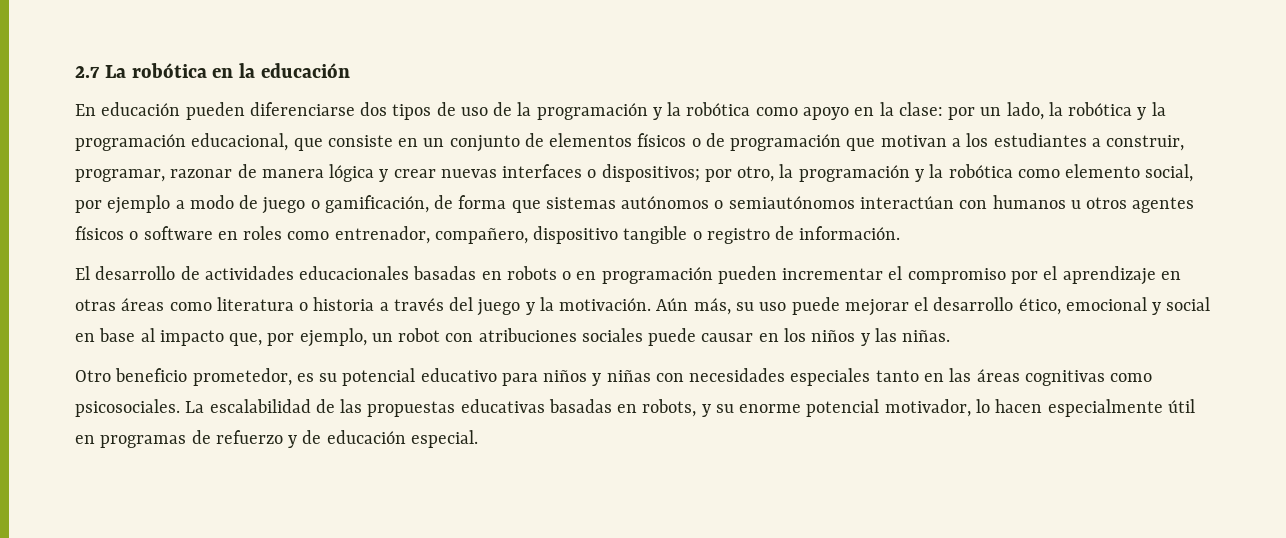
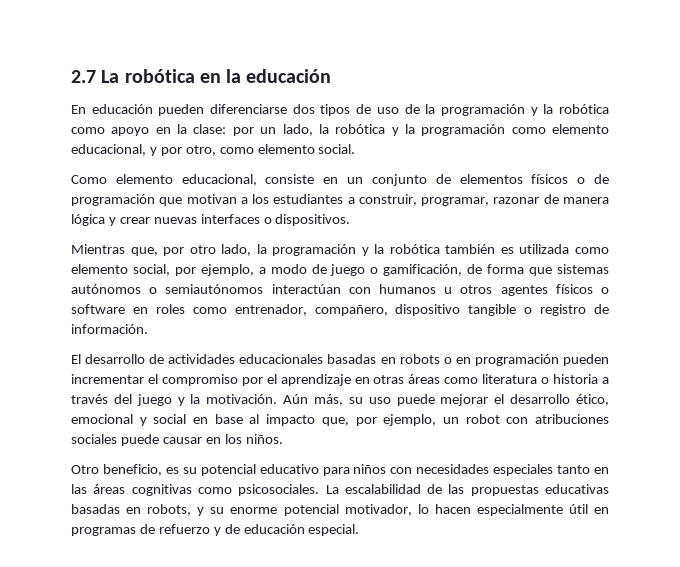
[191,133,323,151] educacional, que -> [511,124,609,134] [71,144,356,156] [71,174,257,186] como elemento educacional, y por otro, como elemento social. // Como elemento educacional,
[601,164,1013,182] dispositivos; por otro, la programación y la robótica -> [275,214,351,226] [71,244,570,256] dispositivos. // Mientras que, por otro lado, la programación y la robótica también es utilizada
[107,195,171,214] ejemplo -> [200,264,254,276] ejemplo,
[811,328,951,346] niños y las niñas. -> [245,434,283,444] niños.
[115,368,292,386] beneficio prometedor, -> [102,464,162,476] beneficio,
[592,370,651,386] y niñas -> (387, 469) none

